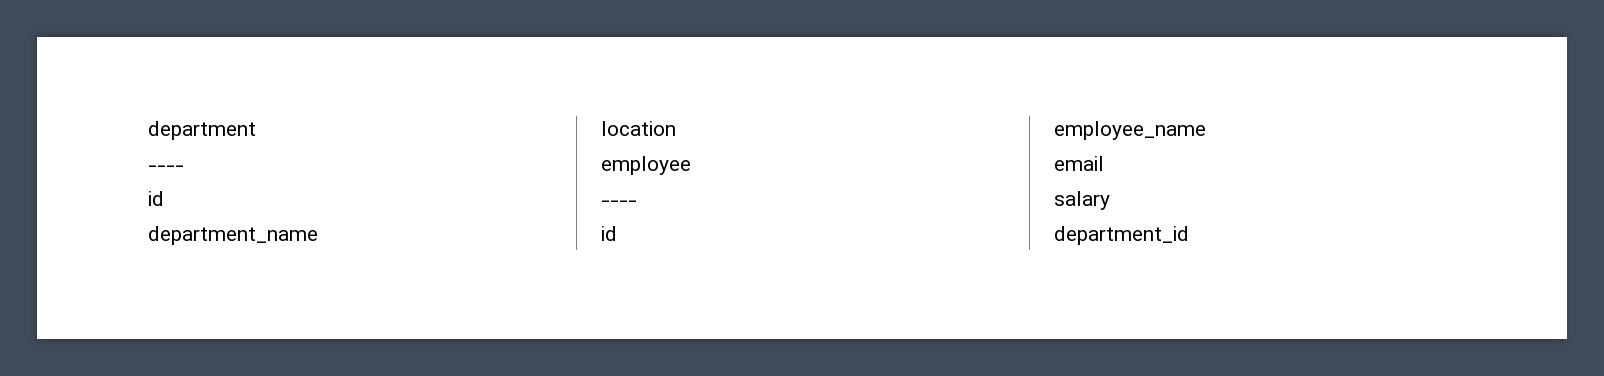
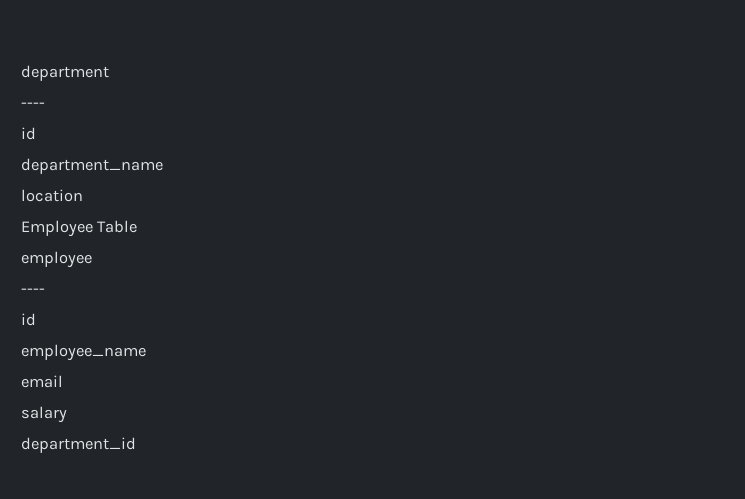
(676, 128) none -> [21,220,138,237] // Employee Table

